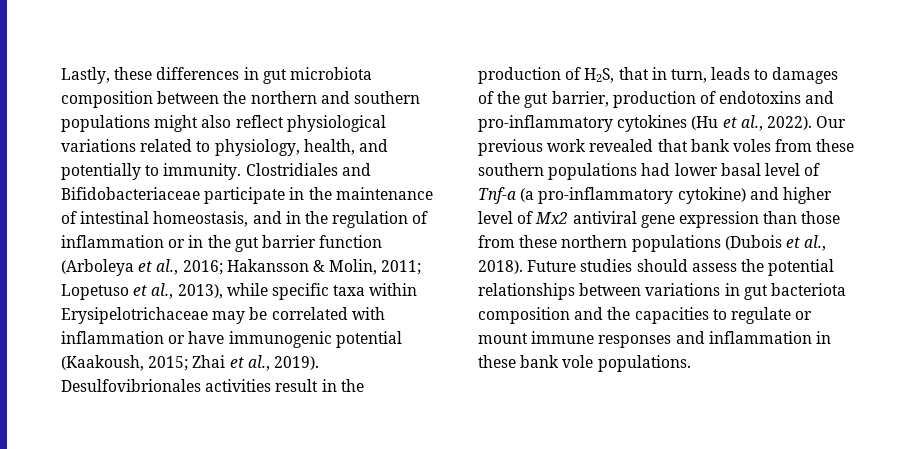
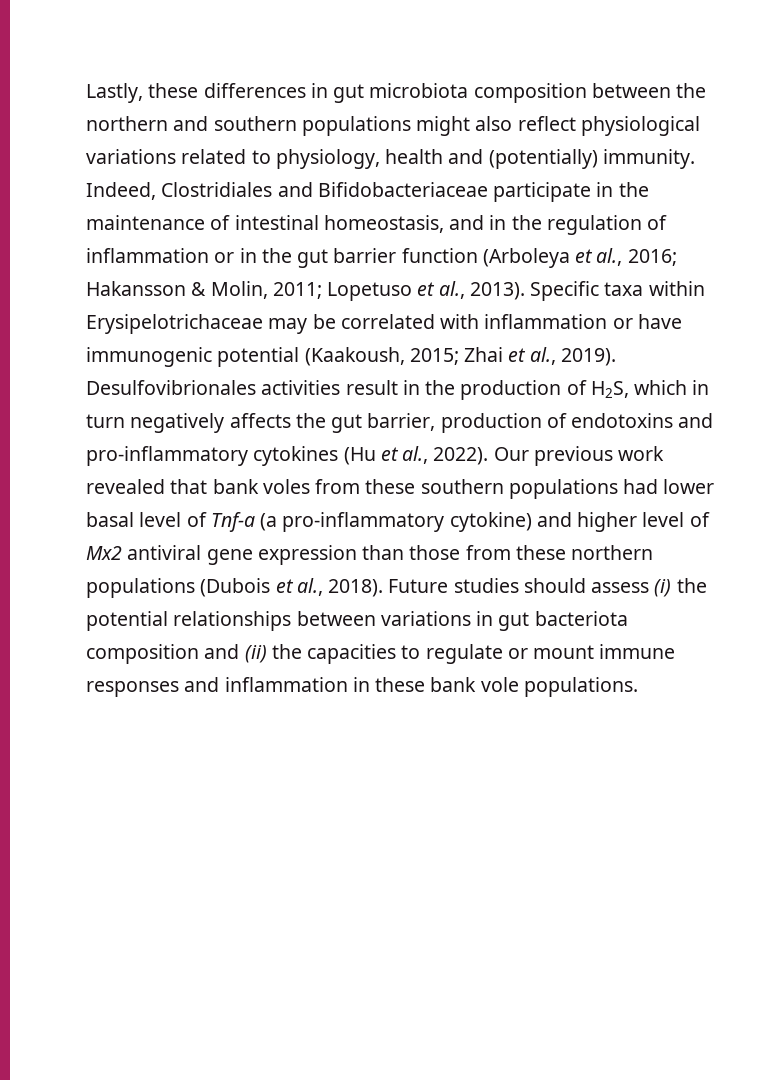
[303,139,388,155] [61,163,242,180] health, and potentially to immunity. -> [385,149,695,169] [86,182,156,200] health and (potentially) immunity. Indeed,
[177,283,329,300] 2013), while specific -> [469,281,600,301] 2013). Specific
[618,67,839,84] [478,91,494,104] that in turn, leads to damages of -> [634,380,710,395] [86,413,291,433] which in turn negatively affects
(737, 267) none -> [654,579,672,597] (i)
(604, 313) none -> [244,645,267,663] (ii)

